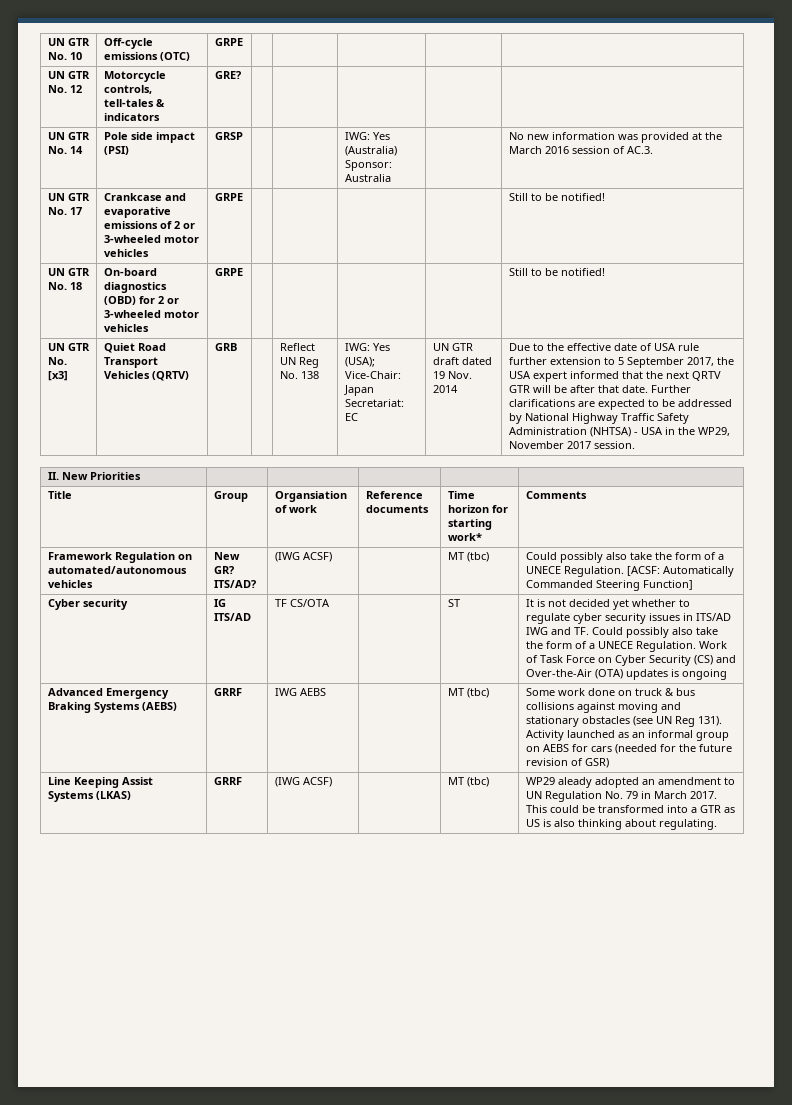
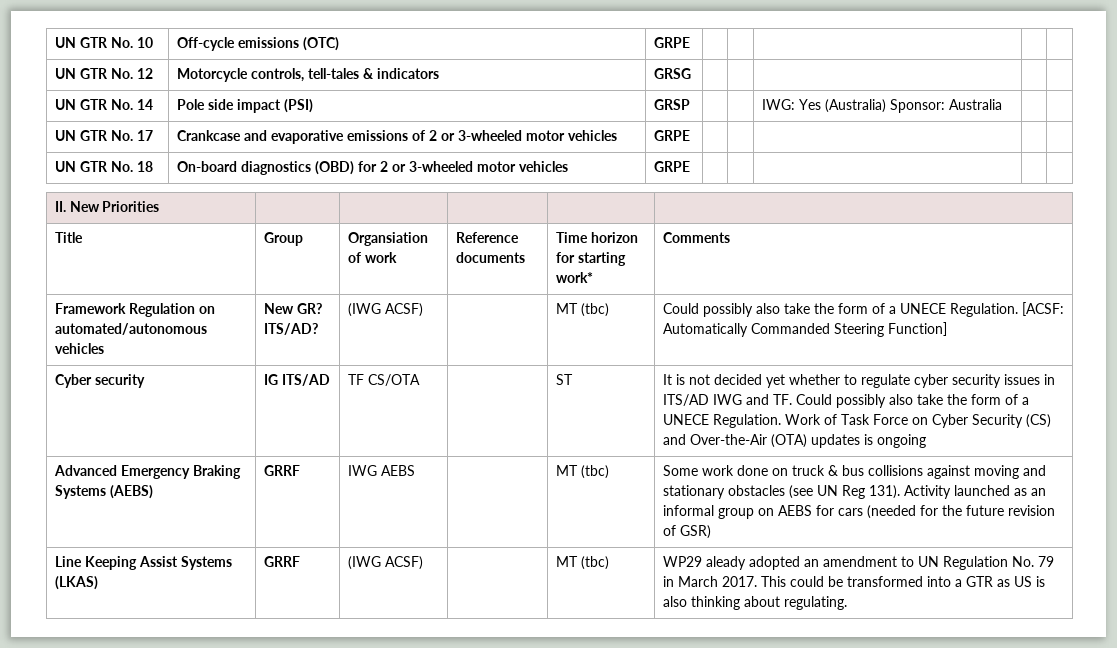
[214,71,241,79] GRE? -> [653,68,691,79] GRSG
[508,132,722,143] [508,146,653,154] No new information was provided at the March 2016 session of AC.3. -> (1002, 104) none
[508,193,605,201] Still to be notified! -> (690, 135) none
[508,268,605,276] [47,343,90,351] [47,357,67,365] [47,371,68,381] [103,343,166,353] [103,357,158,368] [103,371,189,381] [214,343,237,351] [279,343,315,351] [279,357,319,368] [279,371,319,379] [344,343,390,351] [344,357,375,367] [344,371,401,379] [343,385,374,396] [344,399,404,407] [344,413,358,421] [432,343,473,351] [432,357,492,365] [432,371,472,379] [432,385,458,393] [508,343,699,351] [508,357,734,368] [508,371,721,382] [508,385,691,393] [508,399,732,410] [508,413,689,424] [508,427,730,437] [508,441,635,449] Still to be notified! // UN GTR No. [x3] | Quiet Road Transport Vehicles (QRTV) | GRB | | Reflect UN Reg No. 138 | IWG: Yes (USA); Vice-Chair: Japan Secretariat: EC | UN GTR draft dated 19 Nov. 2014 | Due to the effective date of USA rule further extension to 5 September 2017, the USA expert informed that the next QRTV GTR will be after that date. Further clarifications are expected to be addressed by National Highway Traffic Safety Administration (NHTSA) - USA in the WP29, November 2017 session. -> (690, 166) none

